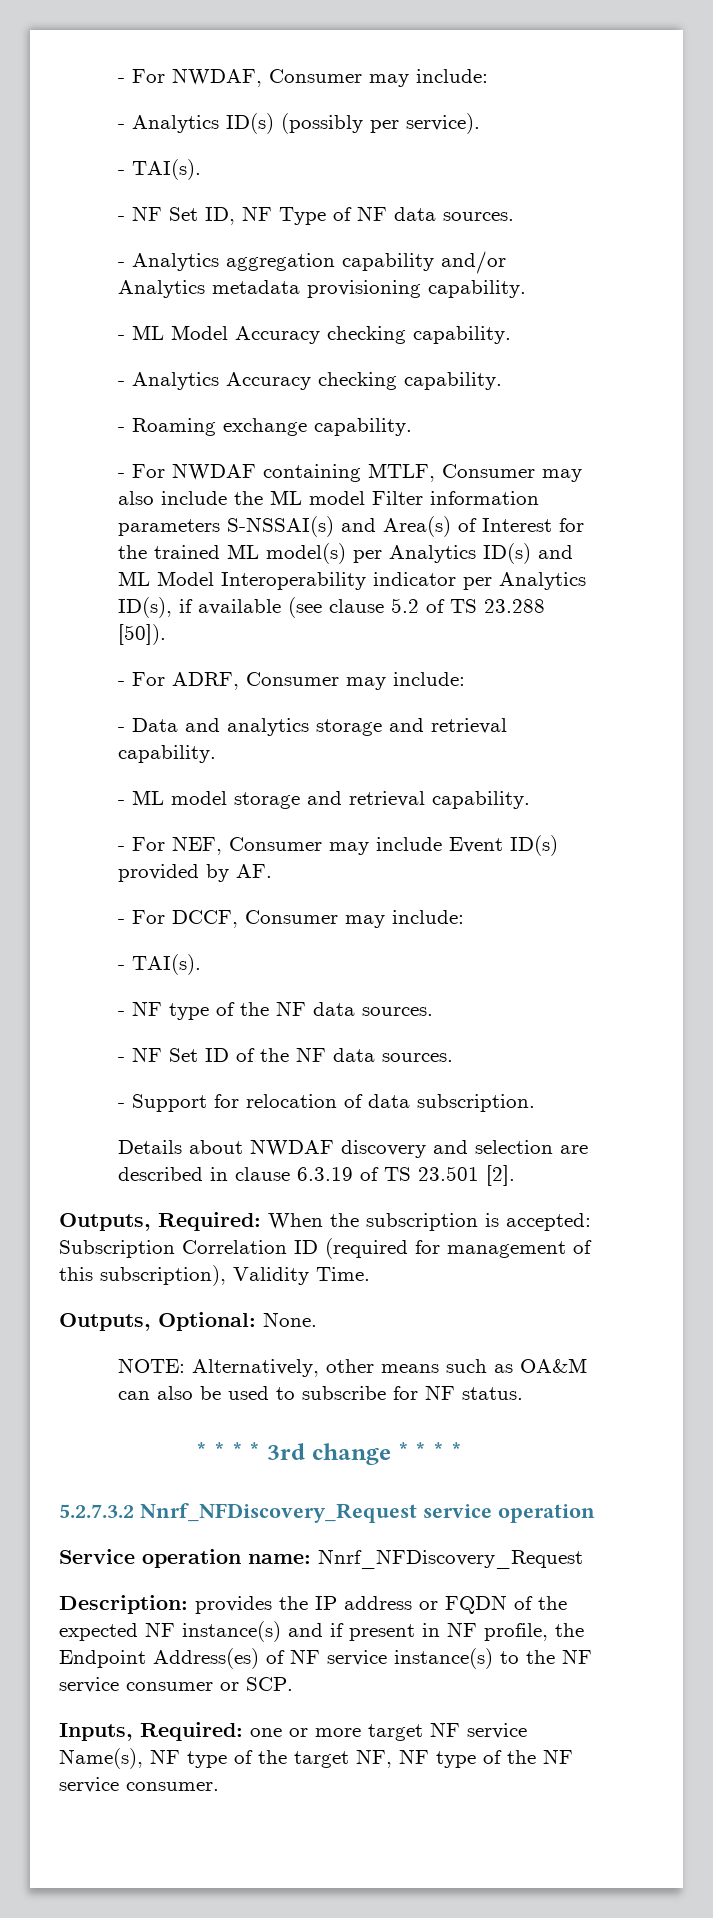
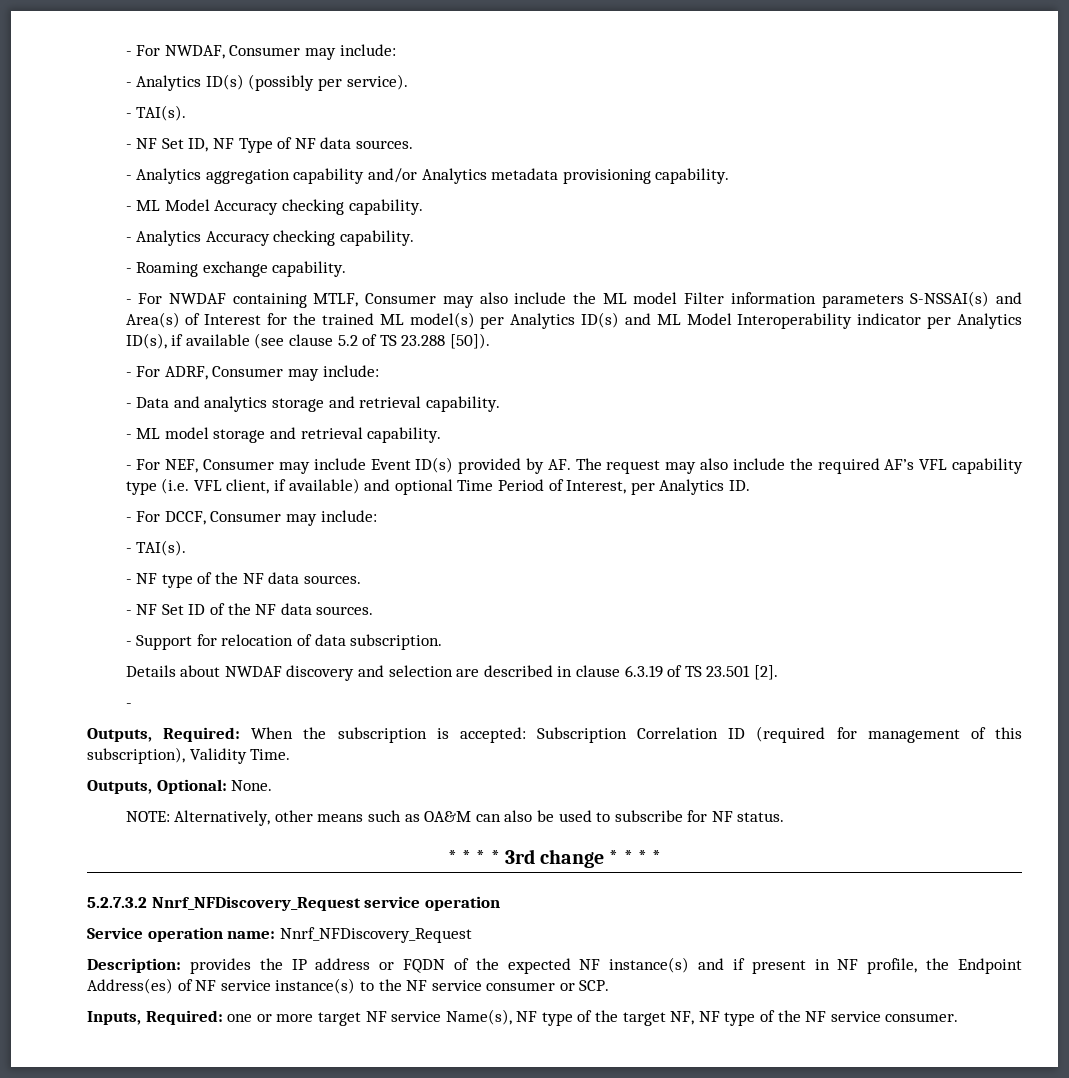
(273, 871) none -> [575,458,1023,474] [125,478,750,495] The request may also include the required AF’s VFL capability type (i.e. VFL client, if available) and optional Time Period of Interest, per Analytics ID.
(516, 1175) none -> [125,703,132,708] // -

